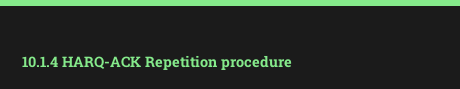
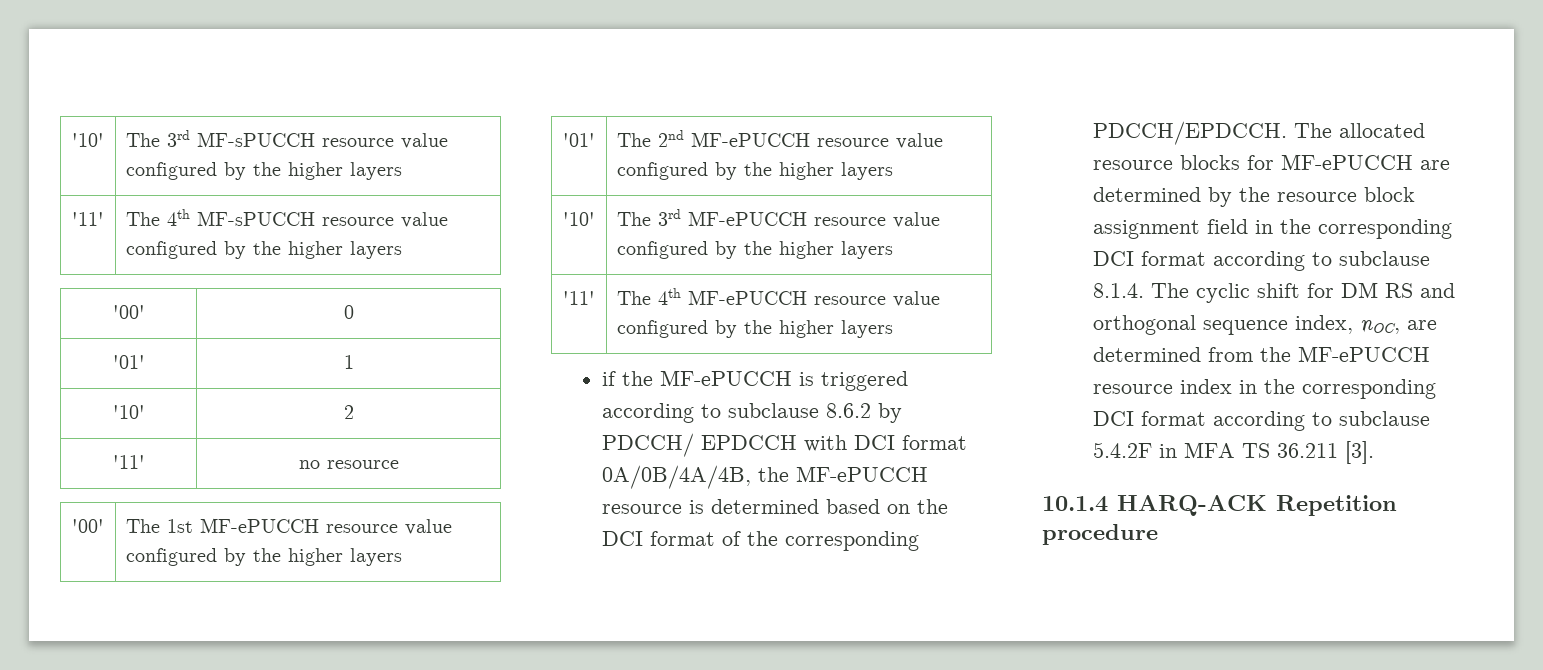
(22, 62) none -> [72,133,104,147] [126,130,449,149] [126,162,403,180] [72,212,104,226] [126,209,449,228] [126,241,403,259] [112,305,145,319] [343,305,354,319] [112,355,145,369] [343,355,354,369] [112,405,145,419] [343,405,354,419] [112,455,145,469] [298,460,399,469] [72,519,104,533] [126,518,453,535] [126,548,403,566] [563,133,595,147] [617,130,944,149] [617,162,894,180] [563,212,595,226] [617,209,941,228] [617,241,894,259] [563,291,595,305] [617,288,941,307] [617,320,894,338] [602,370,909,391] [602,403,903,423] [602,433,968,457] [602,465,929,489] [602,499,949,514] [602,531,920,551] [1093,121,1426,145] [1093,154,1451,170] [1093,187,1416,207] [1093,219,1453,239] [1093,251,1431,271] [1093,282,1456,303] [1093,315,1438,335] [1093,346,1431,362] [1093,379,1437,399] [1093,411,1431,431] [1093,441,1375,464] '10' | The 3rd MF-sPUCCH resource value configured by the higher layers // '11' | The 4th MF-sPUCCH resource value configured by the higher layers // '00' | 0 // '01' | 1 // '10' | 2 // '11' | no resource // '00' | The 1st MF-ePUCCH resource value configured by the higher layers // '01' | The 2nd MF-ePUCCH resource value configured by the higher layers // '10' | The 3rd MF-ePUCCH resource value configured by the higher layers // '11' | The 4th MF-ePUCCH resource value configured by the higher layers // if the MF-ePUCCH is triggered according to subclause 8.6.2 by PDCCH/ EPDCCH with DCI format 0A/0B/4A/4B, the MF-ePUCCH resource is determined based on the DCI format of the corresponding PDCCH/EPDCCH. The allocated resource blocks for MF-ePUCCH are determined by the resource block assignment field in the corresponding DCI format according to subclause 8.1.4. The cyclic shift for DM RS and orthogonal sequence index, nOC, are determined from the MF-ePUCCH resource index in the corresponding DCI format according to subclause 5.4.2F in MFA TS 36.211 [3]. //

